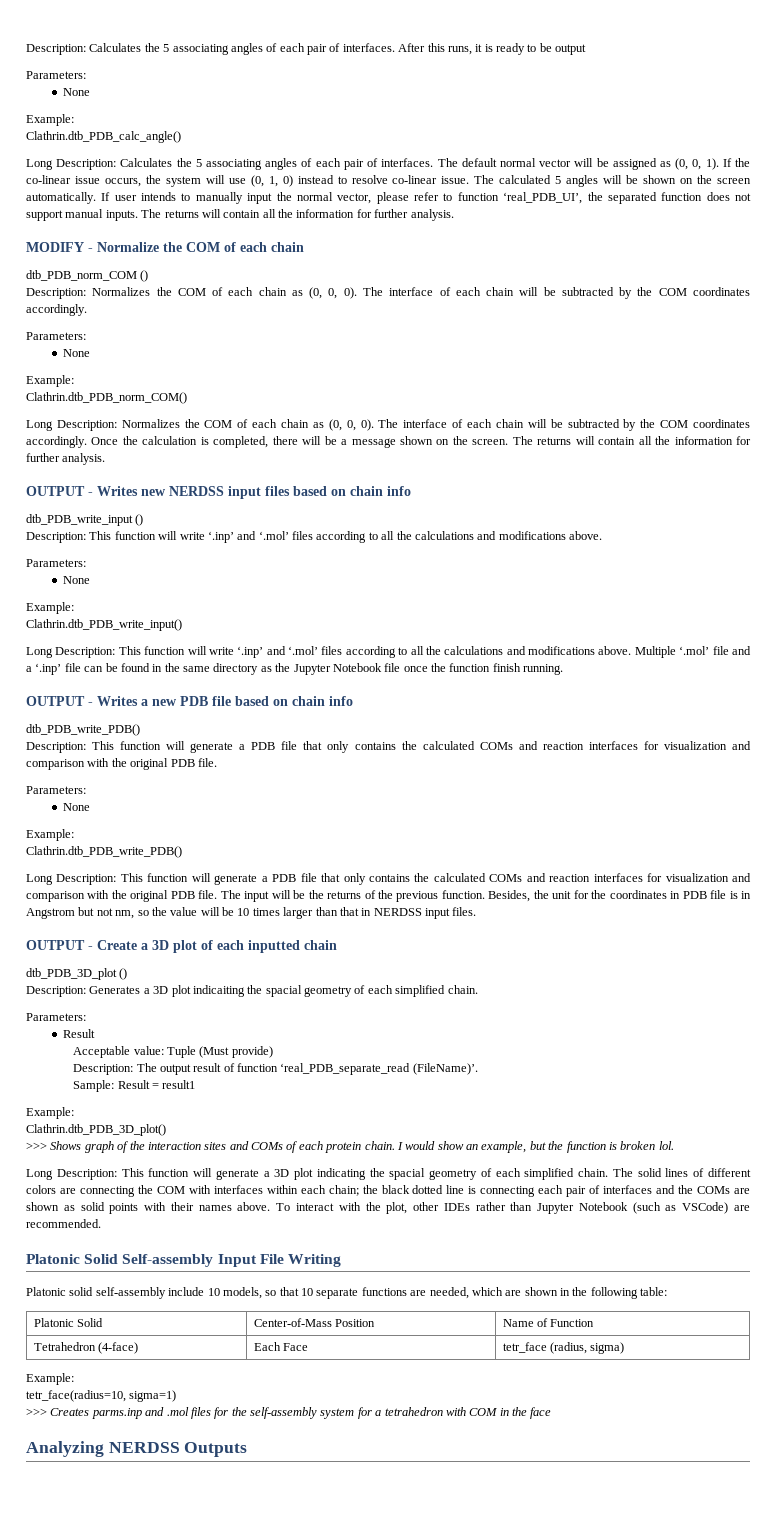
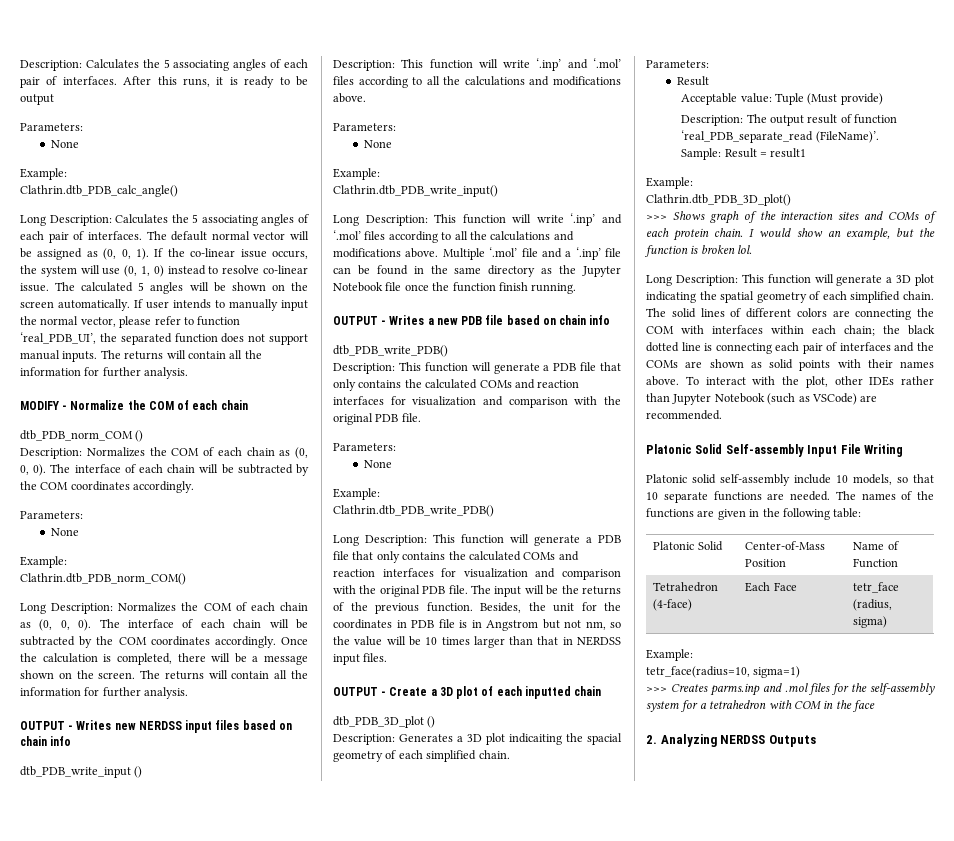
[389,1168,426,1180] spacial -> [720,291,755,303] spatial
[429,1287,558,1299] needed, which are shown -> [790,491,934,501] [646,508,746,520] needed. The names of the functions are given
(552, 1413) none -> [646,735,657,744] 2.

